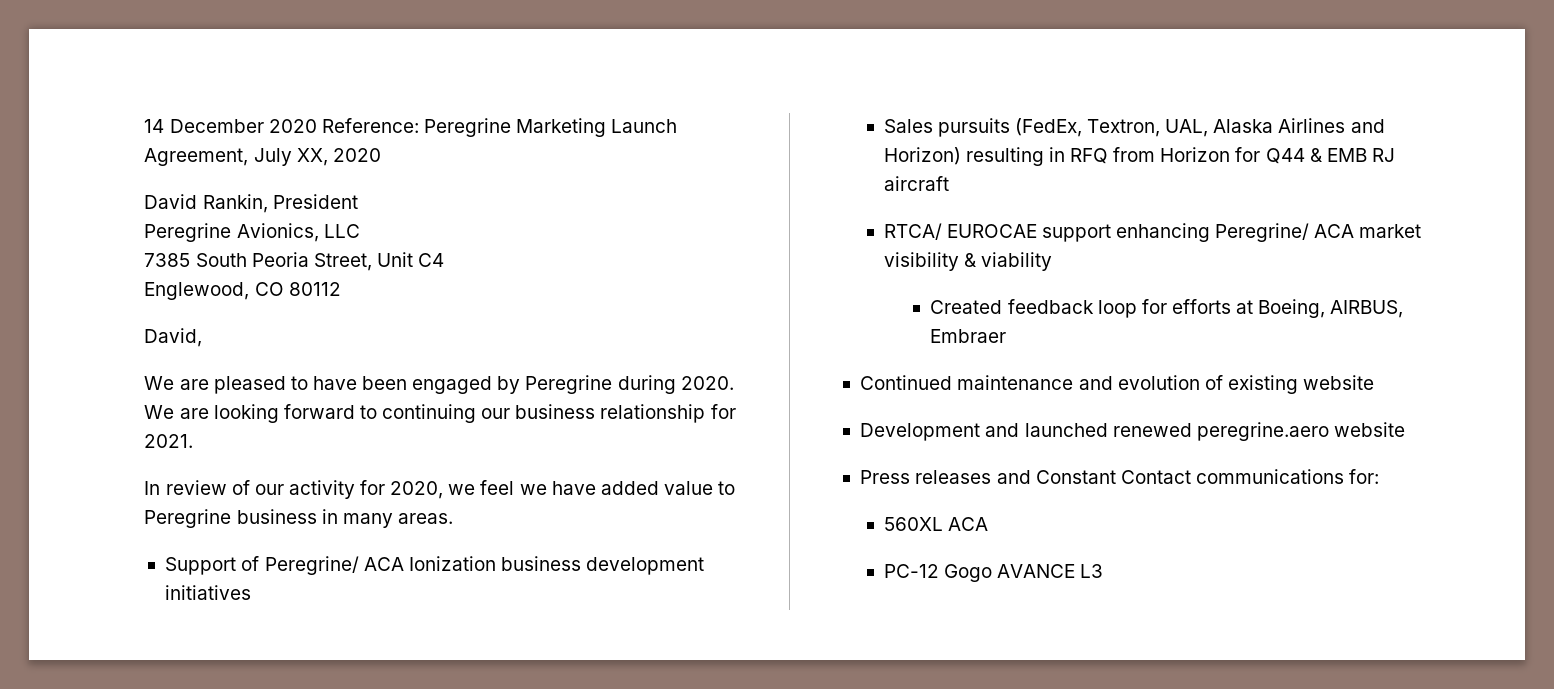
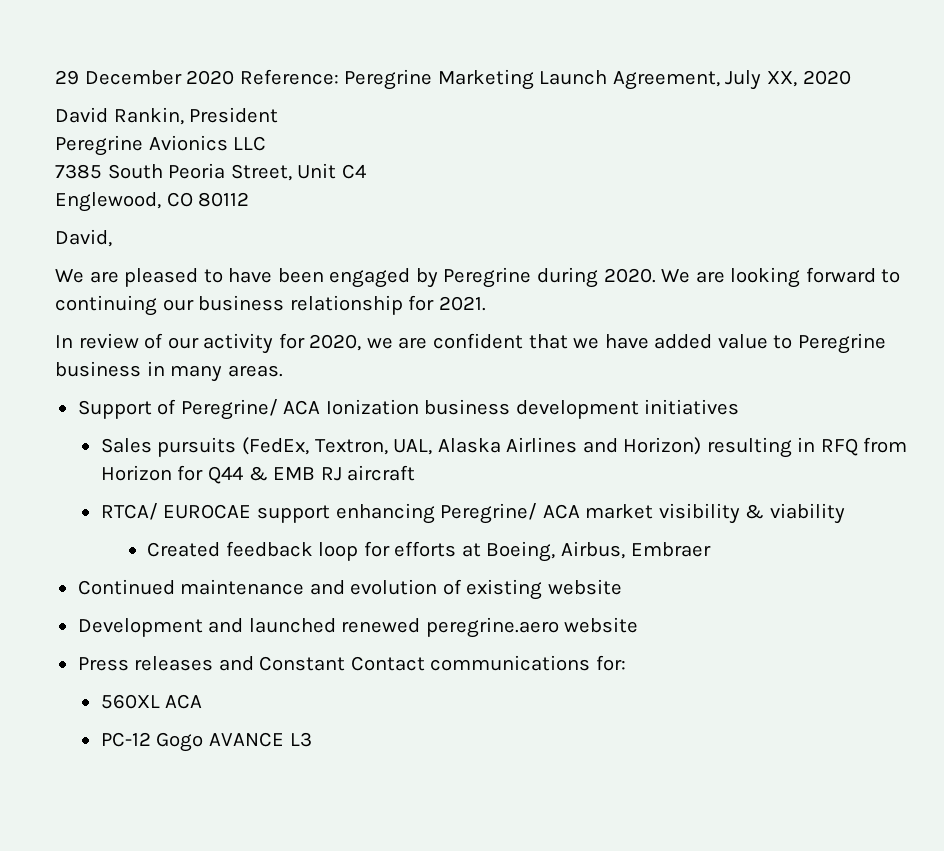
[144,119,165,133] 14 -> [55,70,80,85] 29
[236,223,319,242] Avionics, -> [148,135,228,151] Avionics
[480,480,515,495] feel -> [398,333,568,349] are confident that
[1330,300,1404,318] AIRBUS, -> [561,541,626,559] Airbus,

